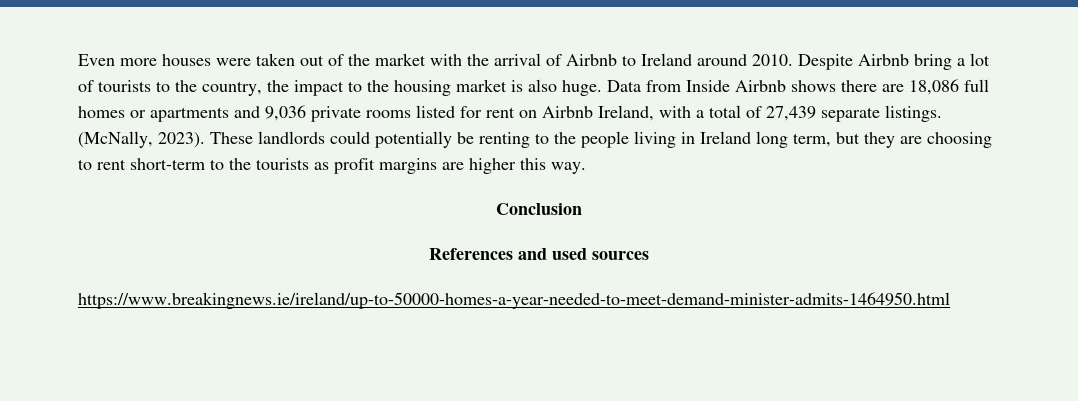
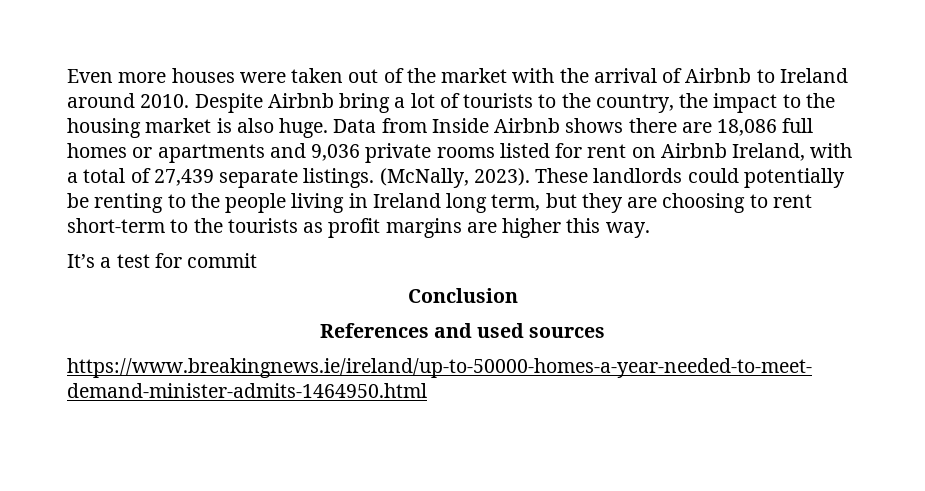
(586, 168) none -> [67,253,258,268] // It’s a test for commit

